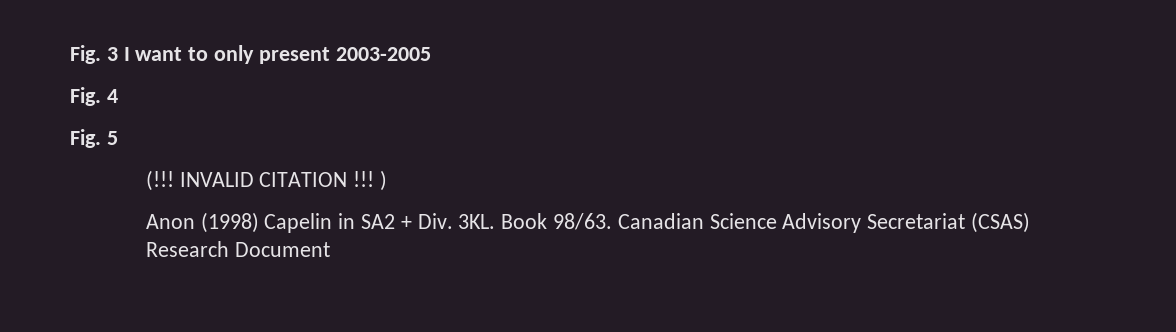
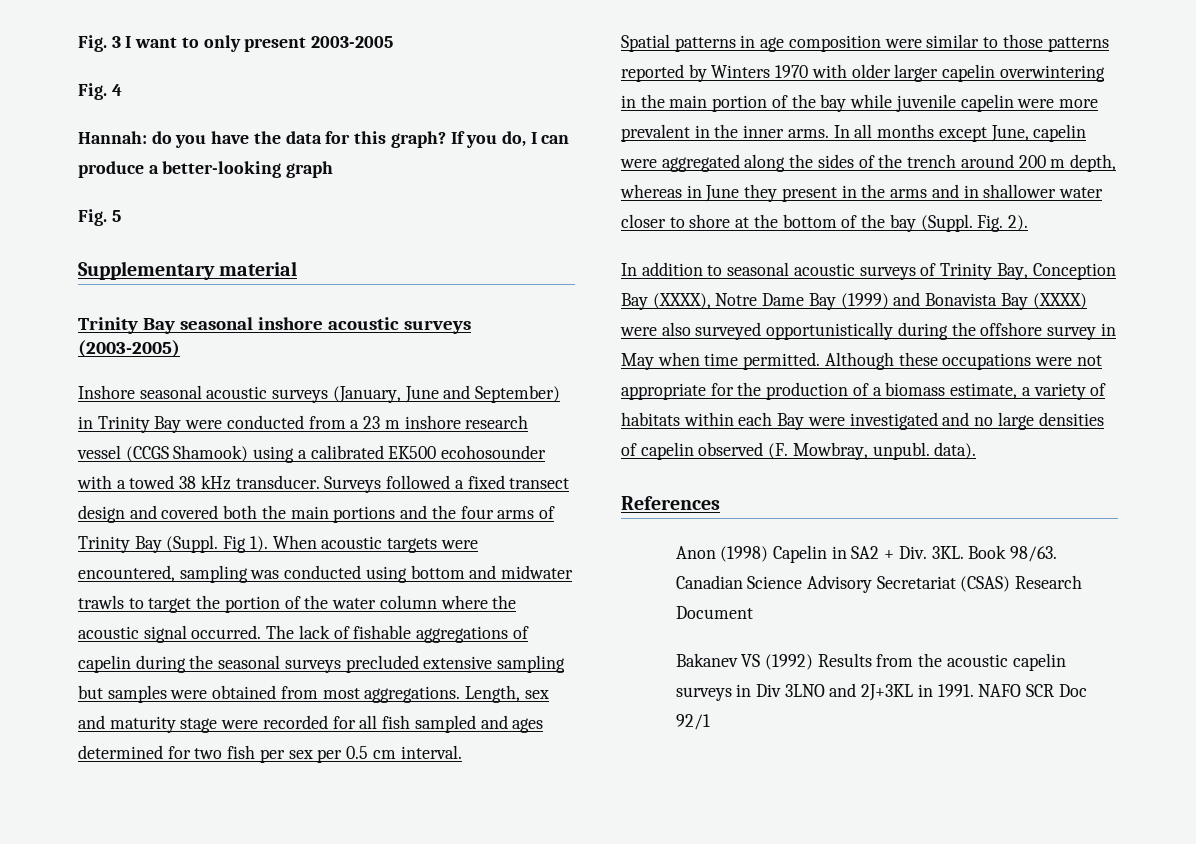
[70,129,118,148] [145,170,387,191] Fig. 5 // (!!! INVALID CITATION !!! ) -> [78,131,570,148] [78,161,334,178] [78,209,121,226] [78,261,298,280] [78,317,471,334] [78,340,180,358] [78,385,561,403] [78,415,529,433] [77,445,547,463] [77,475,570,493] [78,505,555,523] [78,535,478,553] [78,565,574,583] [78,595,517,613] [78,625,529,643] [78,655,566,673] [78,685,549,703] [78,715,544,733] [78,745,462,763] [621,34,1109,52] [621,64,1105,82] [621,94,1098,112] [621,124,1087,142] [620,154,1116,172] [620,184,1103,202] [621,214,1028,232] [621,262,1116,280] [621,292,1087,310] [620,322,1116,340] [621,352,1102,370] [621,382,1107,400] [621,412,1104,430] [621,442,977,460] [621,496,720,510] Hannah: do you have the data for this graph? If you do, I can produce a better-looking graph // Fig. 5 // Supplementary material // Trinity Bay seasonal inshore acoustic surveys (2003-2005) // Inshore seasonal acoustic surveys (January, June and September) in Trinity Bay were conducted from a 23 m inshore research vessel (CCGS Shamook) using a calibrated EK500 ecohosounder with a towed 38 kHz transducer. Surveys followed a fixed transect design and covered both the main portions and the four arms of Trinity Bay (Suppl. Fig 1). When acoustic targets were encountered, sampling was conducted using bottom and midwater trawls to target the portion of the water column where the acoustic signal occurred. The lack of fishable aggregations of capelin during the seasonal surveys precluded extensive sampling but samples were obtained from most aggregations. Length, sex and maturity stage were recorded for all fish sampled and ages determined for two fish per sex per 0.5 cm interval. // Spatial patterns in age composition were similar to those patterns reported by Winters 1970 with older larger capelin overwintering in the main portion of the bay while juvenile capelin were more prevalent in the inner arms. In all months except June, capelin were aggregated along the sides of the trench around 200 m depth, whereas in June they present in the arms and in shallower water closer to shore at the bottom of the bay (Suppl. Fig. 2). // In addition to seasonal acoustic surveys of Trinity Bay, Conception Bay (XXXX), Notre Dame Bay (1999) and Bonavista Bay (XXXX) were also surveyed opportunistically during the offshore survey in May when time permitted. Although these occupations were not appropriate for the production of a biomass estimate, a variety of habitats within each Bay were investigated and no large densities of capelin observed (F. Mowbray, unpubl. data). // References
(330, 249) none -> [675,653,1066,671] [675,683,1087,701] [675,714,710,730] // Bakanev VS (1992) Results from the acoustic capelin surveys in Div 3LNO and 2J+3KL in 1991. NAFO SCR Doc 92/1

